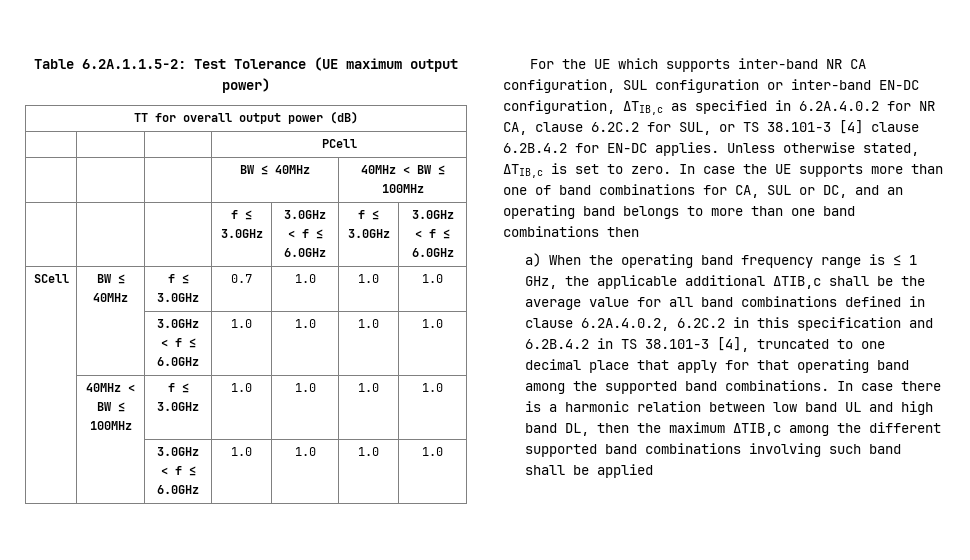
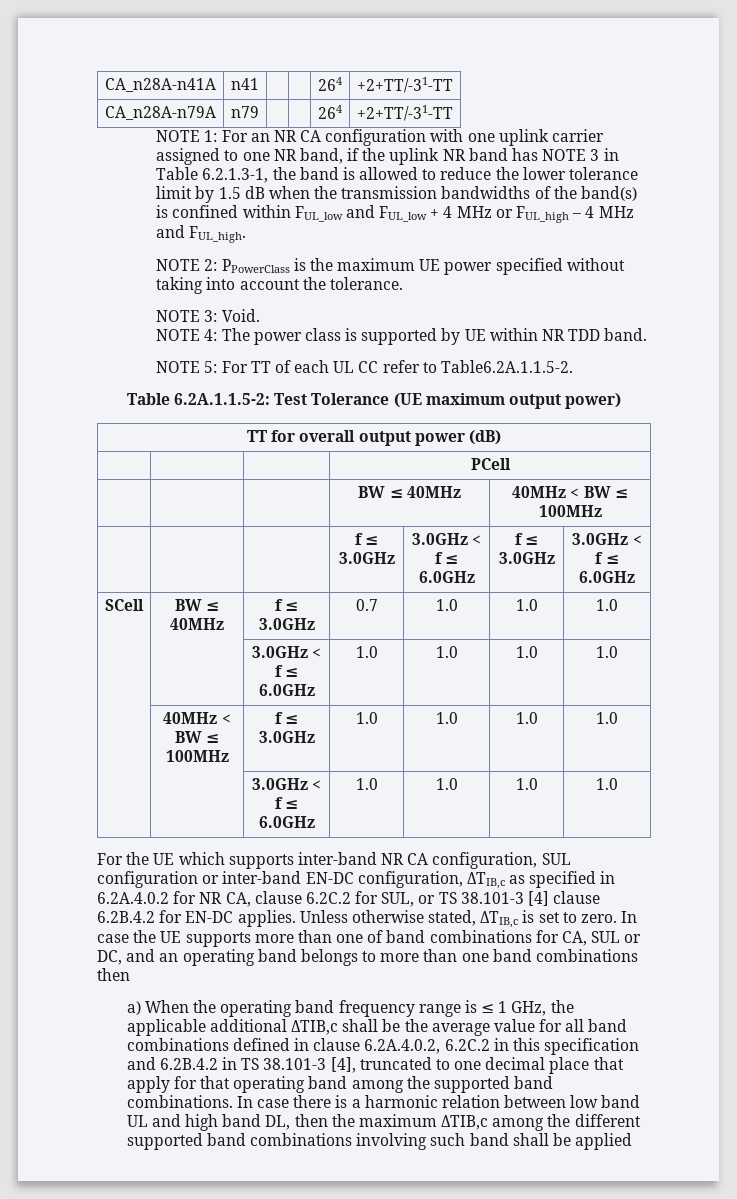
(34, 64) none -> [105,78,216,92] [231,78,259,90] [318,77,342,91] [357,77,453,93] [105,106,216,120] [231,106,259,118] [318,105,342,119] [357,105,453,121] [156,129,605,146] [156,148,619,165] [156,167,639,183] [156,186,638,203] [156,205,634,223] [156,225,247,243] [156,258,625,275] [156,277,403,294] [156,309,260,322] [156,328,648,345] [156,360,574,373] CA_n28A-n41A | n41 | | | 264 | +2+TT/-31-TT // CA_n28A-n79A | n79 | | | 264 | +2+TT/-31-TT // NOTE 1: For an NR CA configuration with one uplink carrier assigned to one NR band, if the uplink NR band has NOTE 3 in Table 6.2.1.3-1, the band is allowed to reduce the lower tolerance limit by 1.5 dB when the transmission bandwidths of the band(s) is confined within FUL_low and FUL_low + 4 MHz or FUL_high – 4 MHz and FUL_high. // NOTE 2: PPowerClass is the maximum UE power specified without taking into account the tolerance. // NOTE 3: Void. // NOTE 4: The power class is supported by UE within NR TDD band. // NOTE 5: For TT of each UL CC refer to Table6.2A.1.1.5-2. //

